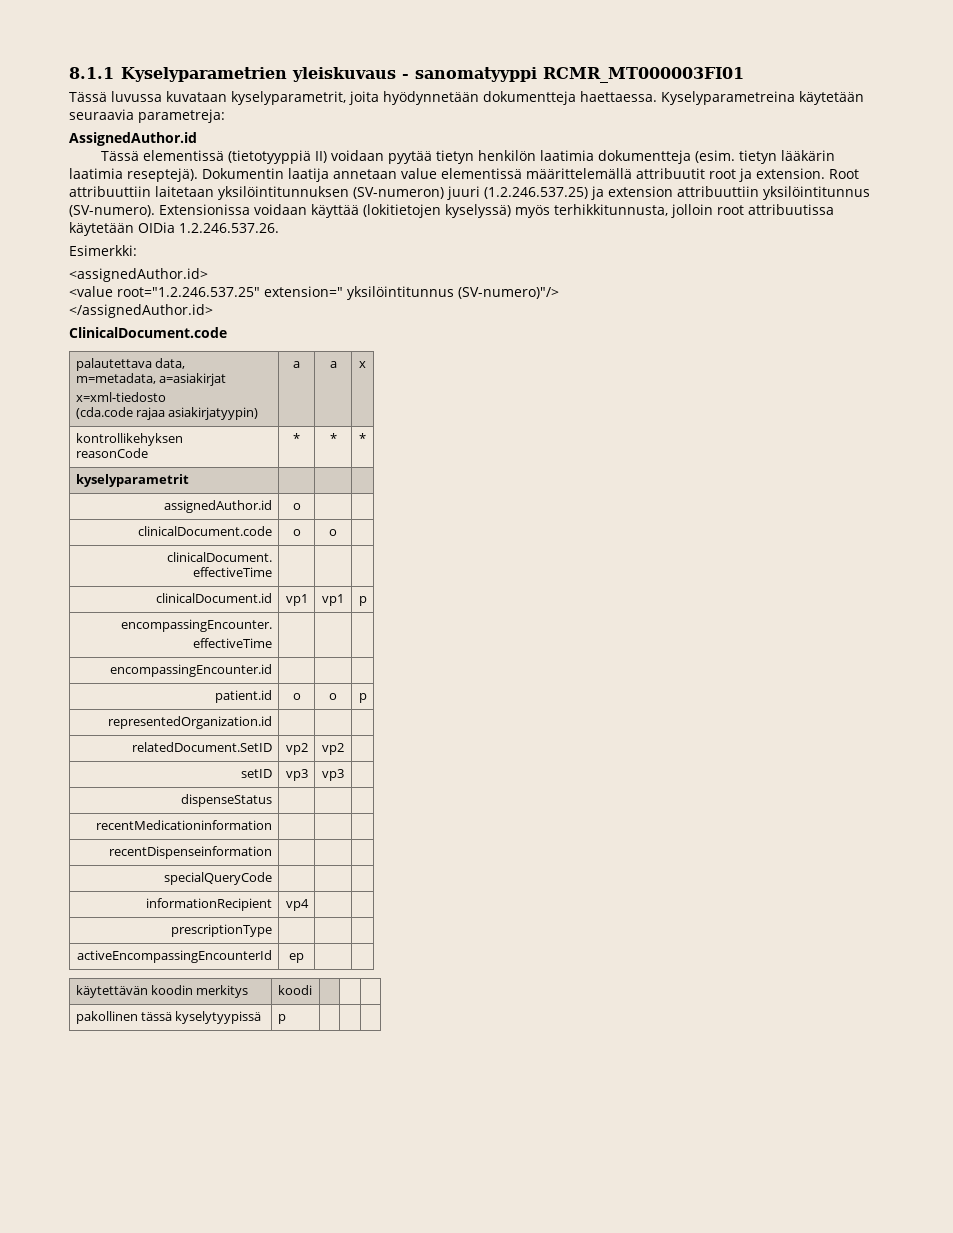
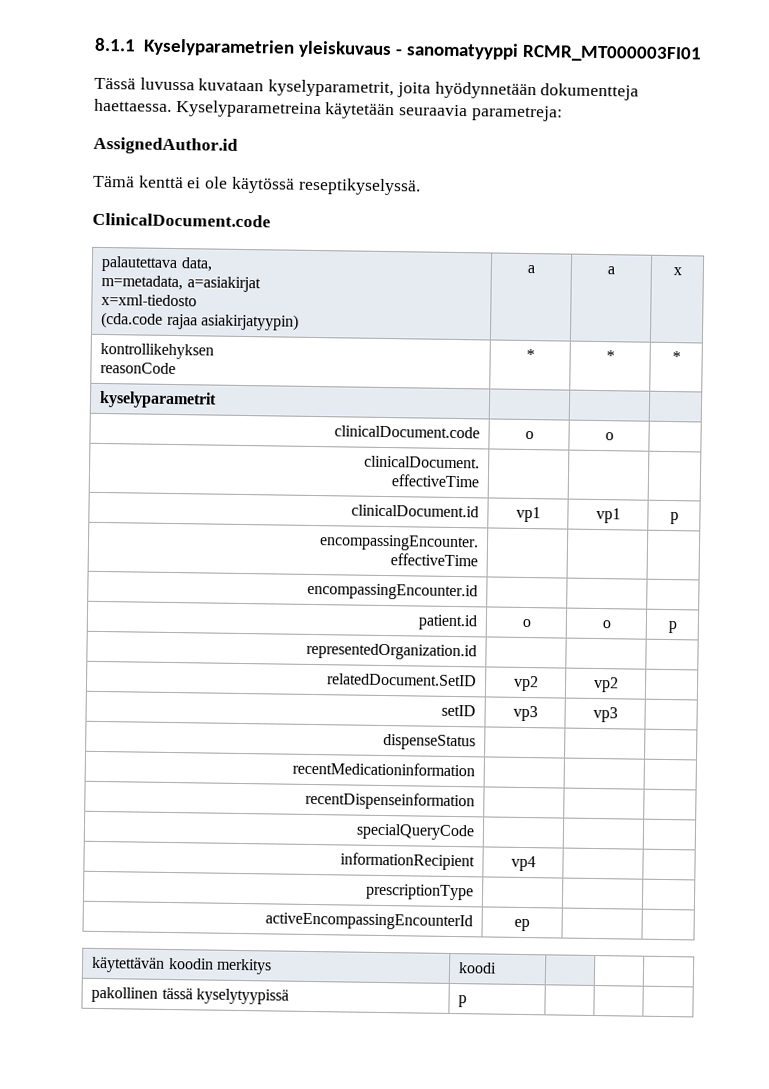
[100,150,835,164] [69,168,859,182] [69,186,870,200] [69,204,834,218] [69,222,279,236] [69,245,137,256] [69,268,208,282] [69,286,559,300] [69,304,213,318] Tässä elementissä (tietotyyppiä II) voidaan pyytää tietyn henkilön laatimia dokumentteja (esim. tietyn lääkärin laatimia reseptejä). Dokumentin laatija annetaan value elementissä määrittelemällä attribuutit root ja extension. Root attribuuttiin laitetaan yksilöintitunnuksen (SV-numeron) juuri (1.2.246.537.25) ja extension attribuuttiin yksilöintitunnus (SV-numero). Extensionissa voidaan käyttää (lokitietojen kyselyssä) myös terhikkitunnusta, jolloin root attribuutissa käytetään OIDia 1.2.246.537.26. // Esimerkki: // <assignedAuthor.id> // <value root="1.2.246.537.25" extension=" yksilöintitunnus (SV-numero)"/> // </assignedAuthor.id> -> [93,175,421,196] Tämä kenttä ei ole käytössä reseptikyselyssä.
[164,500,273,513] [292,503,301,510] // assignedAuthor.id | o | | -> (218, 399) none

